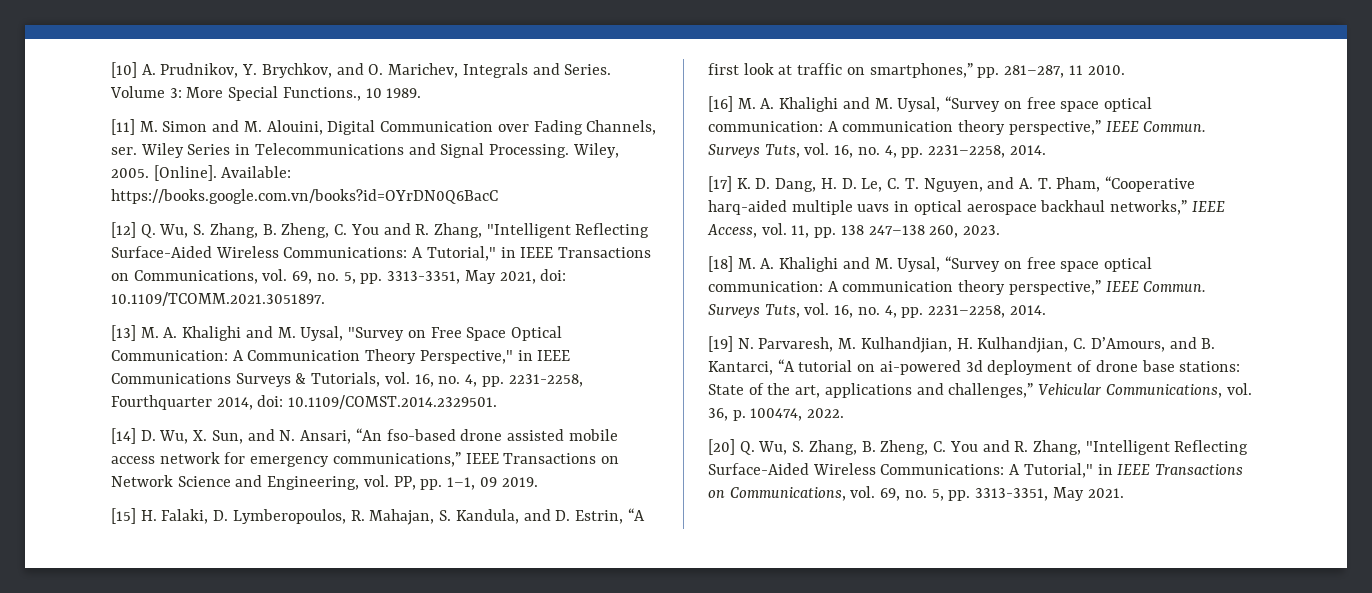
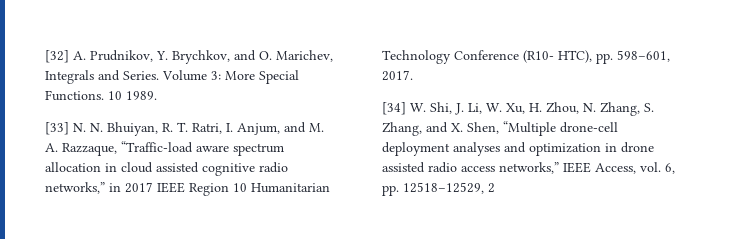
[111,62,137,78] [10] -> [45,50,69,63] [32]
[282,87,361,101] Functions., -> [45,90,104,101] Functions.
[111,119,657,135] [111,143,619,158] [111,165,292,181] [111,189,498,204] [111,222,650,238] [111,246,652,261] [111,269,567,284] [111,292,325,306] [111,325,562,341] [111,349,571,364] [111,372,583,387] [111,395,498,410] [111,428,618,444] [111,452,620,467] [111,475,538,490] [111,508,645,525] [708,63,1125,78] [708,96,1152,112] [708,120,1207,135] [708,143,1046,158] [708,176,1196,192] [708,200,1225,215] [707,223,1001,238] [708,256,1152,272] [708,280,1207,295] [708,303,1046,318] [708,336,1216,353] [708,359,1241,375] [708,383,1252,398] [708,408,845,421] [708,439,1249,455] [708,463,1244,478] [708,486,1124,501] [11] M. Simon and M. Alouini, Digital Communication over Fading Channels, ser. Wiley Series in Telecommunications and Signal Processing. Wiley, 2005. [Online]. Available: https://books.google.com.vn/books?id=OYrDN0Q6BacC // [12] Q. Wu, S. Zhang, B. Zheng, C. You and R. Zhang, "Intelligent Reflecting Surface-Aided Wireless Communications: A Tutorial," in IEEE Transactions on Communications, vol. 69, no. 5, pp. 3313-3351, May 2021, doi: 10.1109/TCOMM.2021.3051897. // [13] M. A. Khalighi and M. Uysal, "Survey on Free Space Optical Communication: A Communication Theory Perspective," in IEEE Communications Surveys & Tutorials, vol. 16, no. 4, pp. 2231-2258, Fourthquarter 2014, doi: 10.1109/COMST.2014.2329501. // [14] D. Wu, X. Sun, and N. Ansari, “An fso-based drone assisted mobile access network for emergency communications,” IEEE Transactions on Network Science and Engineering, vol. PP, pp. 1–1, 09 2019. // [15] H. Falaki, D. Lymberopoulos, R. Mahajan, S. Kandula, and D. Estrin, “A first look at traffic on smartphones,” pp. 281–287, 11 2010. // [16] M. A. Khalighi and M. Uysal, “Survey on free space optical communication: A communication theory perspective,” IEEE Commun. Surveys Tuts, vol. 16, no. 4, pp. 2231–2258, 2014. // [17] K. D. Dang, H. D. Le, C. T. Nguyen, and A. T. Pham, “Cooperative harq-aided multiple uavs in optical aerospace backhaul networks,” IEEE Access, vol. 11, pp. 138 247–138 260, 2023. // [18] M. A. Khalighi and M. Uysal, “Survey on free space optical communication: A communication theory perspective,” IEEE Commun. Surveys Tuts, vol. 16, no. 4, pp. 2231–2258, 2014. // [19] N. Parvaresh, M. Kulhandjian, H. Kulhandjian, C. D’Amours, and B. Kantarci, “A tutorial on ai-powered 3d deployment of drone base stations: State of the art, applications and challenges,” Vehicular Communications, vol. 36, p. 100474, 2022. // [20] Q. Wu, S. Zhang, B. Zheng, C. You and R. Zhang, "Intelligent Reflecting Surface-Aided Wireless Communications: A Tutorial," in IEEE Transactions on Communications, vol. 69, no. 5, pp. 3313-3351, May 2021. -> [45,122,324,136] [45,141,284,156] [45,162,288,176] [45,182,330,196] [382,50,670,64] [382,70,413,81] [382,102,654,116] [382,121,618,136] [382,142,654,156] [382,162,675,174] [382,182,495,196] [33] N. N. Bhuiyan, R. T. Ratri, I. Anjum, and M. A. Razzaque, “Traffic-load aware spectrum allocation in cloud assisted cognitive radio networks,” in 2017 IEEE Region 10 Humanitarian Technology Conference (R10- HTC), pp. 598–601, 2017. // [34] W. Shi, J. Li, W. Xu, H. Zhou, N. Zhang, S. Zhang, and X. Shen, “Multiple drone-cell deployment analyses and optimization in drone assisted radio access networks,” IEEE Access, vol. 6, pp. 12518–12529, 2

